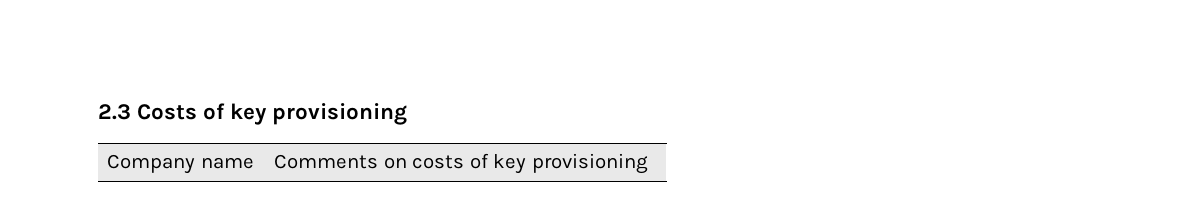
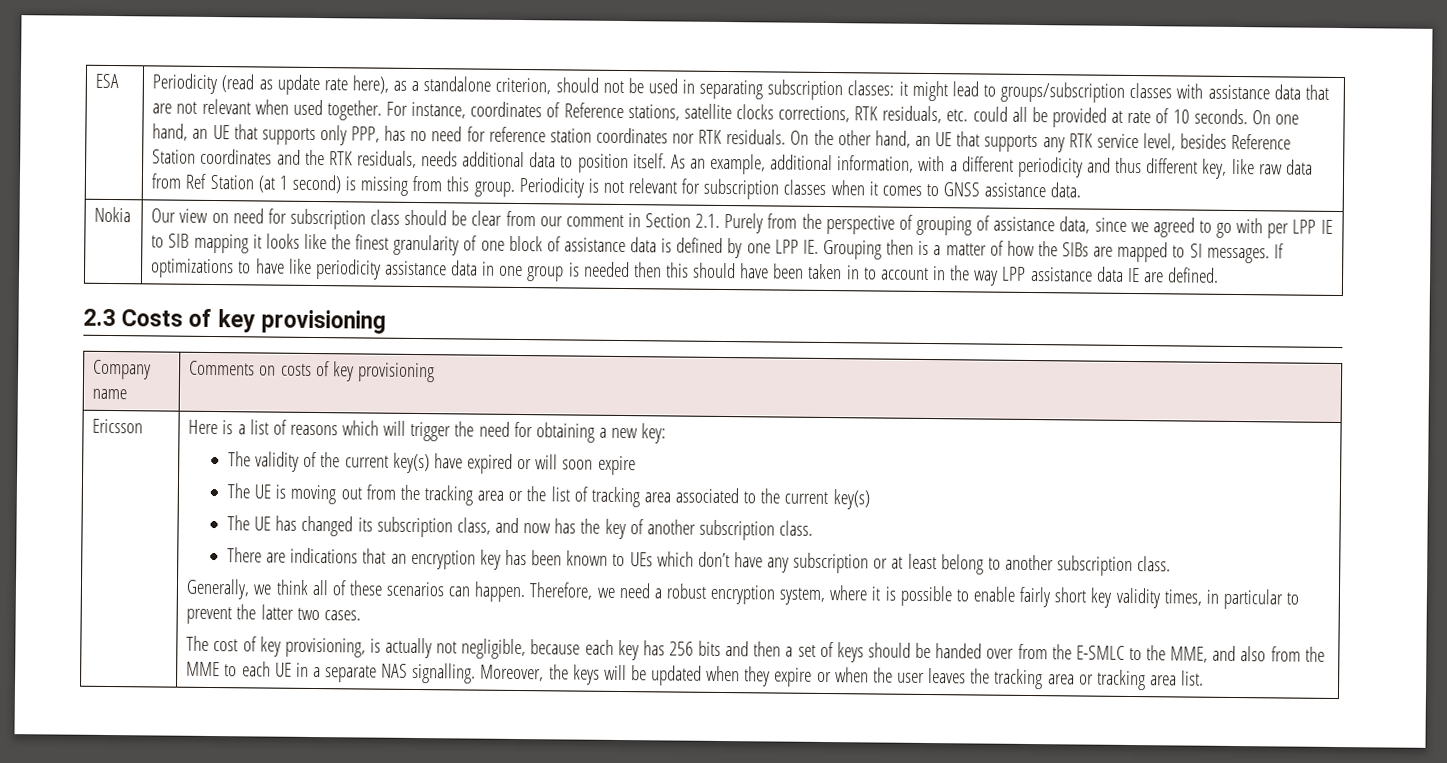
(98, 112) none -> [95,73,120,89] [152,73,1329,103] [152,98,1299,128] [152,123,1292,153] [152,148,1313,179] [151,173,1082,200] [94,206,132,223] [151,208,1333,239] [151,233,1284,264] [150,258,1220,286] ESA | Periodicity (read as update rate here), as a standalone criterion, should not be used in separating subscription classes: it might lead to groups/subscription classes with assistance data that are not relevant when used together. For instance, coordinates of Reference stations, satellite clocks corrections, RTK residuals, etc. could all be provided at rate of 10 seconds. On one hand, an UE that supports only PPP, has no need for reference station coordinates nor RTK residuals. On the other hand, an UE that supports any RTK service level, besides Reference Station coordinates and the RTK residuals, needs additional data to position itself. As an example, additional information, with a different periodicity and thus different key, like raw data from Ref Station (at 1 second) is missing from this group. Periodicity is not relevant for subscription classes when it comes to GNSS assistance data. // Nokia | Our view on need for subscription class should be clear from our comment in Section 2.1. Purely from the perspective of grouping of assistance data, since we agreed to go with per LPP IE to SIB mapping it looks like the finest granularity of one block of assistance data is defined by one LPP IE. Grouping then is a matter of how the SIBs are mapped to SI messages. If optimizations to have like periodicity assistance data in one group is needed then this should have been taken in to account in the way LPP assistance data IE are defined. //
(648, 163) none -> [92,418,144,434] [188,419,667,444] [228,451,636,476] [227,483,870,510] [227,515,814,541] [227,547,1172,577] [186,578,1300,610] [186,604,361,625] [186,635,1325,663] [186,661,1205,691] // Ericsson | Here is a list of reasons which will trigger the need for obtaining a new key: // The validity of the current key(s) have expired or will soon expire // The UE is moving out from the tracking area or the list of tracking area associated to the current key(s) // The UE has changed its subscription class, and now has the key of another subscription class. // There are indications that an encryption key has been known to UEs which don’t have any subscription or at least belong to another subscription class. // Generally, we think all of these scenarios can happen. Therefore, we need a robust encryption system, where it is possible to enable fairly short key validity times, in particular to prevent the latter two cases. // The cost of key provisioning, is actually not negligible, because each key has 256 bits and then a set of keys should be handed over from the E-SMLC to the MME, and also from the MME to each UE in a separate NAS signalling. Moreover, the keys will be updated when they expire or when the user leaves the tracking area or tracking area list.

